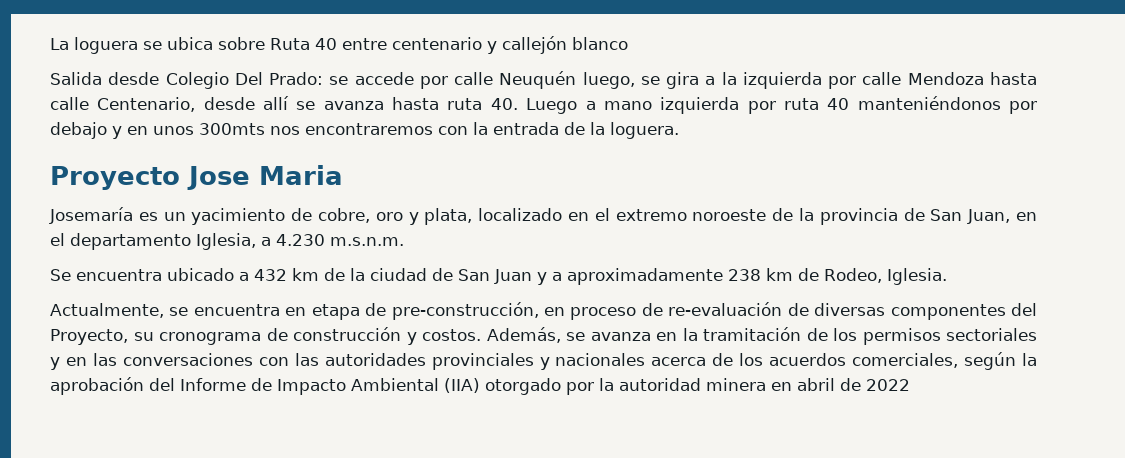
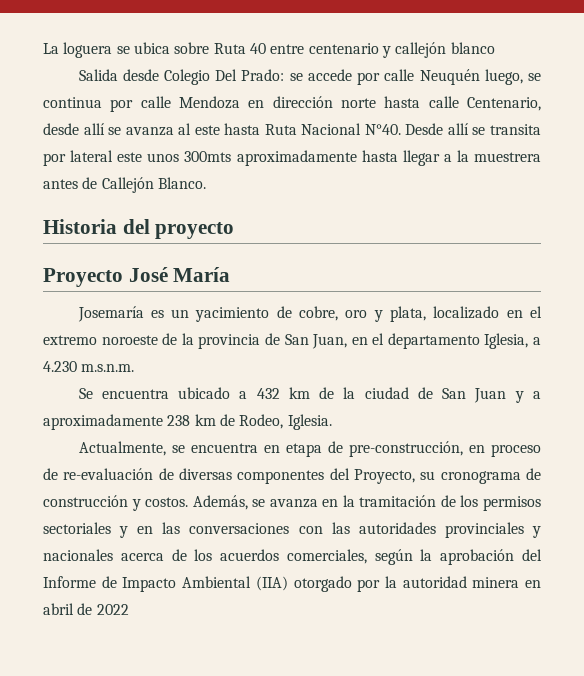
[666,72,984,89] gira a la izquierda por calle Mendoza -> [43,96,376,112] continua por calle Mendoza en dirección norte
[392,96,1038,114] [50,122,679,139] hasta ruta 40. Luego a mano izquierda por ruta 40 manteniéndonos por debajo y en unos 300mts nos encontraremos con la entrada de la loguera. -> [178,123,541,135] [43,150,542,166] [43,177,206,193] [43,219,235,239] al este hasta Ruta Nacional N°40. Desde allí se transita por lateral este unos 300mts aproximadamente hasta llegar a la muestrera antes de Callejón Blanco. // Historia del proyecto
[187,165,343,190] Jose Maria -> [128,267,231,282] José María

